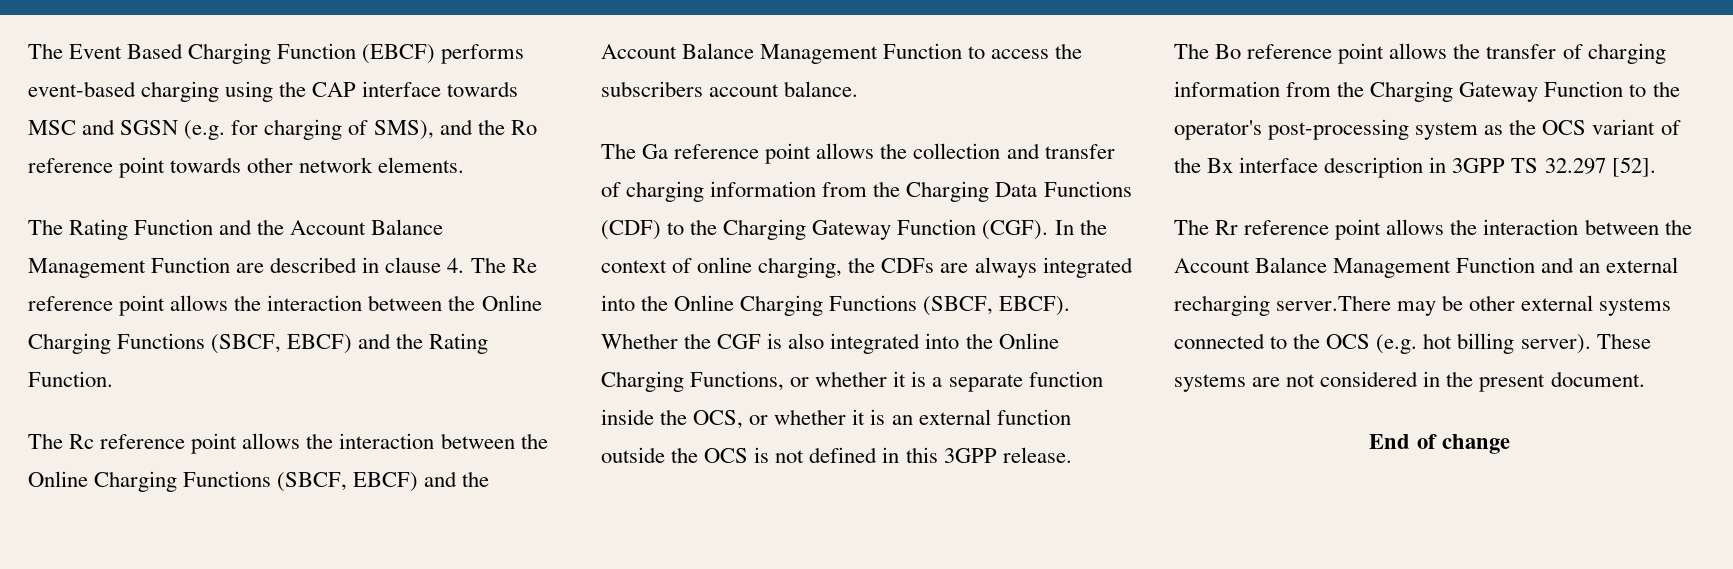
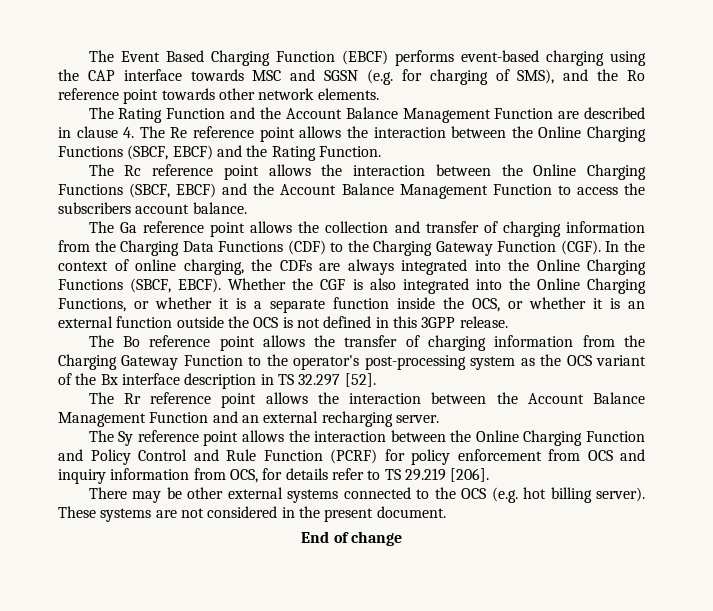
[1452,158,1506,173] 3GPP -> (274, 379) none
[1276,295,1392,311] server.There -> [395,415,439,423] [88,430,645,446] [58,449,645,465] [58,468,490,484] [88,487,127,499] server. // The Sy reference point allows the interaction between the Online Charging Function and Policy Control and Rule Function (PCRF) for policy enforcement from OCS and inquiry information from OCS, for details refer to TS 29.219 [206]. // There

